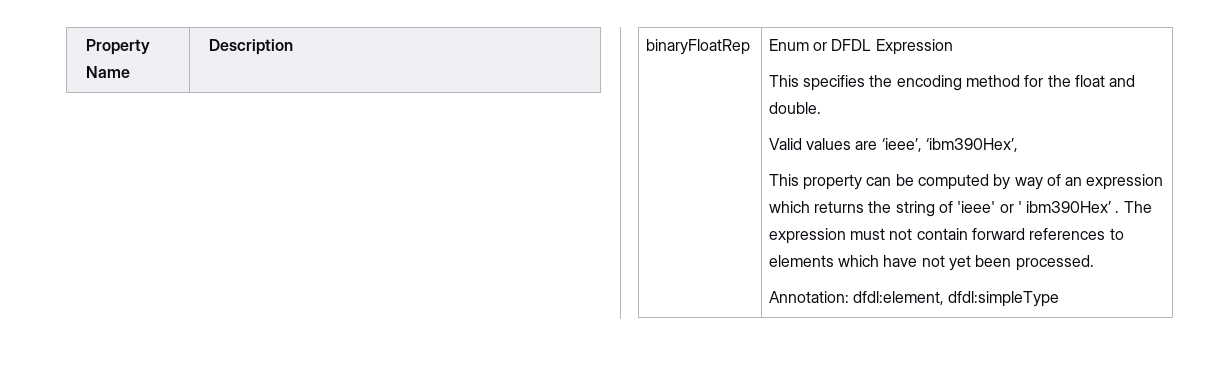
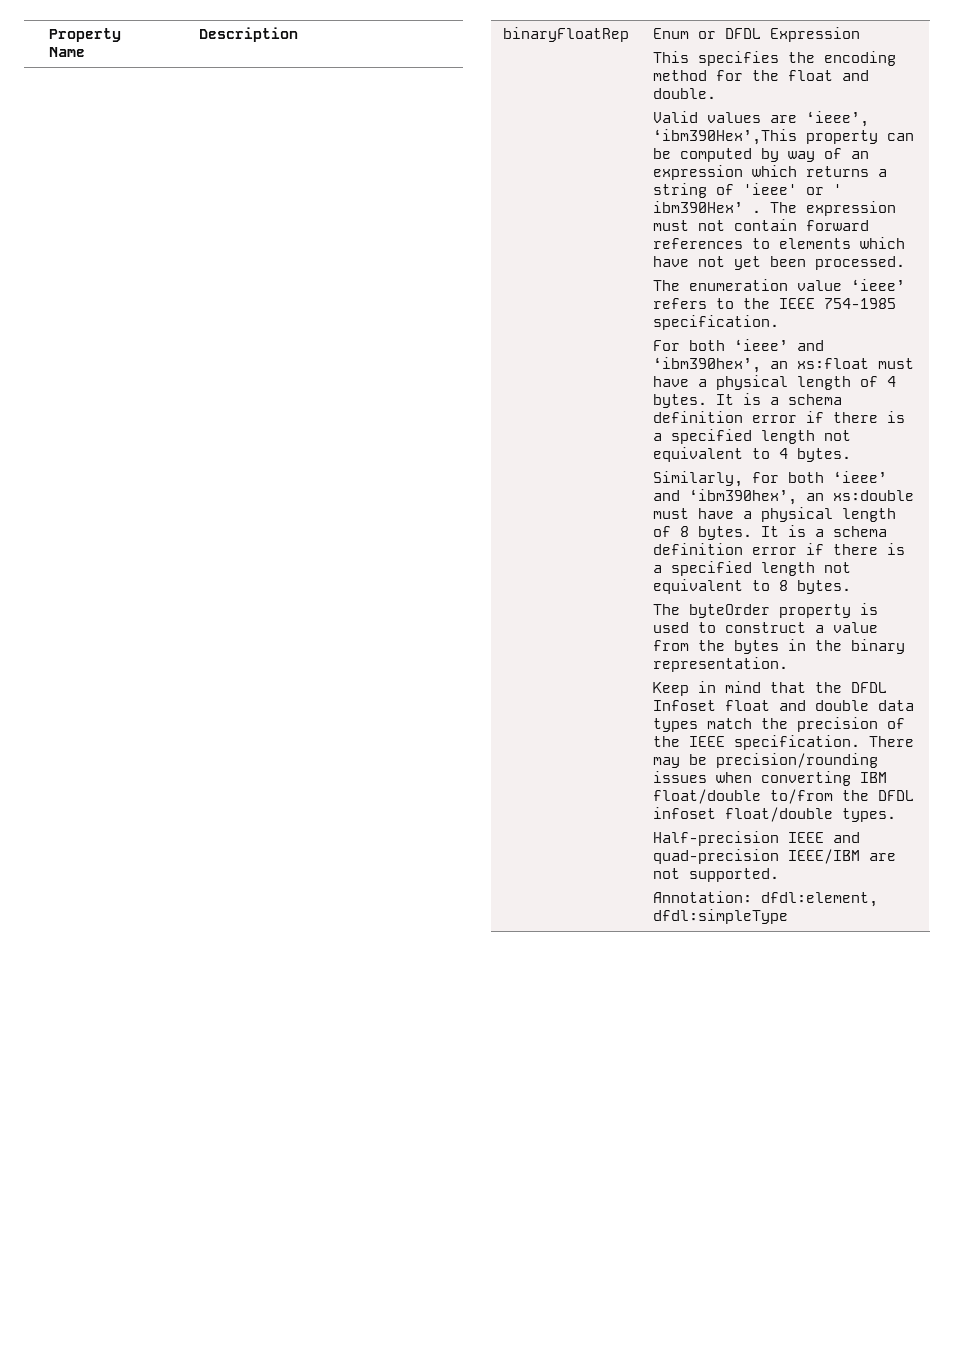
[925,138,1018,152] [768,174,799,186] ‘ibm390Hex’, // This -> [652,129,797,145] ‘ibm390Hex’,This
[868,201,892,213] the -> [877,169,887,177] a
(1094, 263) none -> [652,279,905,291] [652,298,896,309] [652,315,779,330] [652,339,824,351] [652,357,914,373] [652,375,896,390] [652,393,842,408] [652,411,905,423] [652,429,851,444] [652,447,851,462] [652,471,887,487] [652,489,914,505] [652,507,896,522] [652,525,887,540] [652,543,905,555] [652,561,851,576] [652,579,851,594] [652,603,878,618] [652,622,878,633] [652,639,905,654] [652,657,788,672] [652,681,887,696] [652,700,914,711] [652,717,905,732] [652,735,914,750] [652,753,878,768] [652,771,887,786] [652,789,914,804] [652,807,896,822] [652,831,860,846] [652,849,896,864] [652,868,779,882] // The enumeration value ‘ieee’ refers to the IEEE 754-1985 specification. // For both ‘ieee’ and ‘ibm390hex’, an xs:float must have a physical length of 4 bytes. It is a schema definition error if there is a specified length not equivalent to 4 bytes. // Similarly, for both ‘ieee’ and ‘ibm390hex’, an xs:double must have a physical length of 8 bytes. It is a schema definition error if there is a specified length not equivalent to 8 bytes. // The byteOrder property is used to construct a value from the bytes in the binary representation. // Keep in mind that the DFDL Infoset float and double data types match the precision of the IEEE specification. There may be precision/rounding issues when converting IBM float/double to/from the DFDL infoset float/double types. // Half-precision IEEE and quad-precision IEEE/IBM are not supported.

